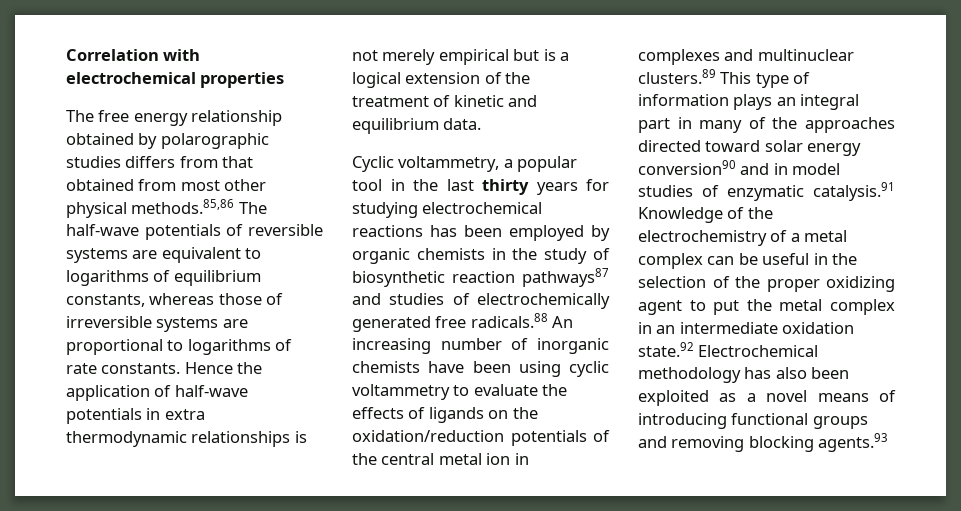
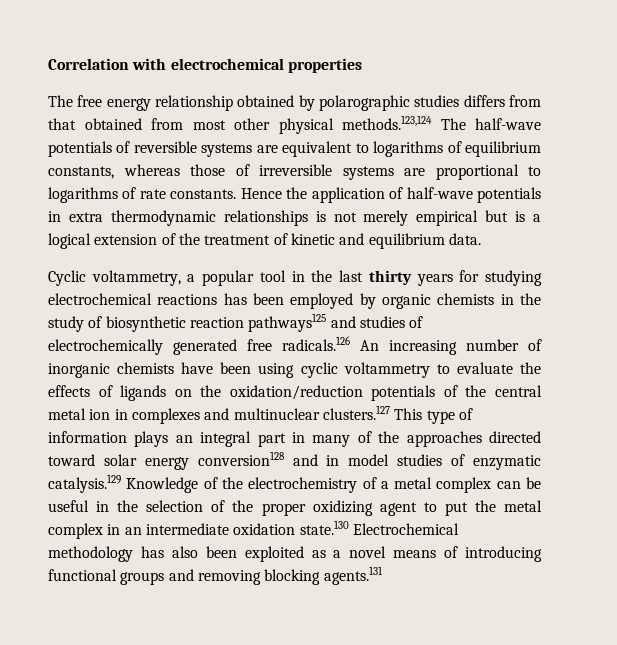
[131,199,235,214] methods.85,86 -> [342,115,432,130] methods.123,124
[522,268,609,287] pathways87 -> [248,313,327,332] pathways125
[470,313,548,328] radicals.88 -> [282,336,350,351] radicals.126
[638,69,716,84] clusters.89 -> [322,405,390,420] clusters.127
[638,160,736,175] conversion90 -> [197,451,285,466] conversion128
[813,182,895,201] catalysis.91 -> [48,474,121,493] catalysis.129
[638,342,694,357] state.92 -> [299,520,349,535] state.130
[818,433,889,452] agents.93 -> [323,566,383,585] agents.131

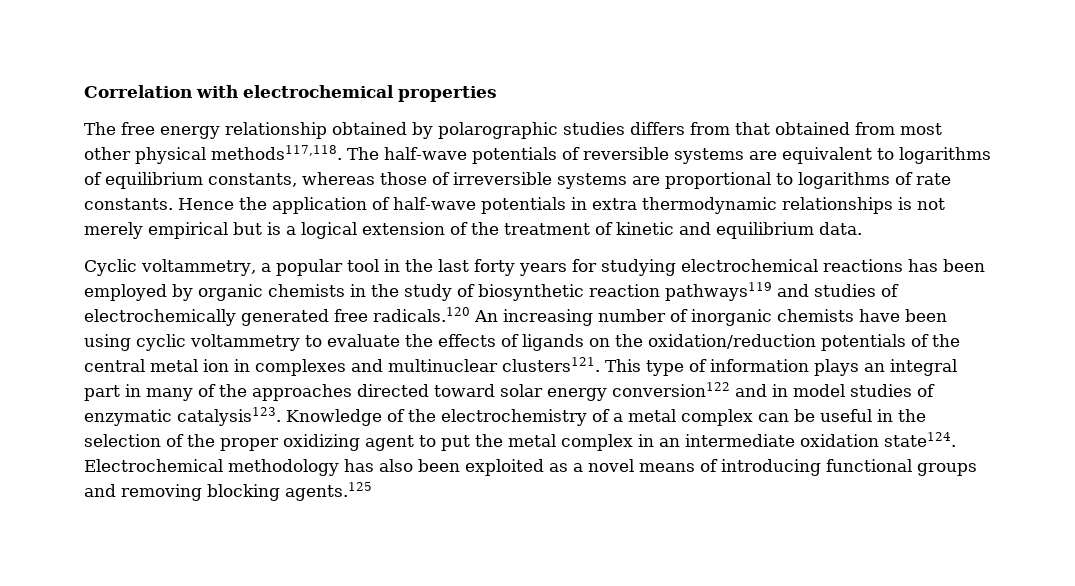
[342,115,432,130] methods.123,124 -> [211,145,342,160] methods117,118.
[368,270,412,285] thirty -> [473,259,515,276] forty
[248,313,327,332] pathways125 -> [665,282,772,301] pathways119
[282,336,350,351] radicals.126 -> [373,307,470,322] radicals.120
[322,405,390,420] clusters.127 -> [502,357,600,372] clusters121.
[197,451,285,466] conversion128 -> [612,382,730,397] conversion122
[48,474,121,493] catalysis.129 -> [177,407,281,426] catalysis123.
[299,520,349,535] state.130 -> [884,432,956,447] state124.
[323,566,383,585] agents.131 -> [285,482,372,501] agents.125

